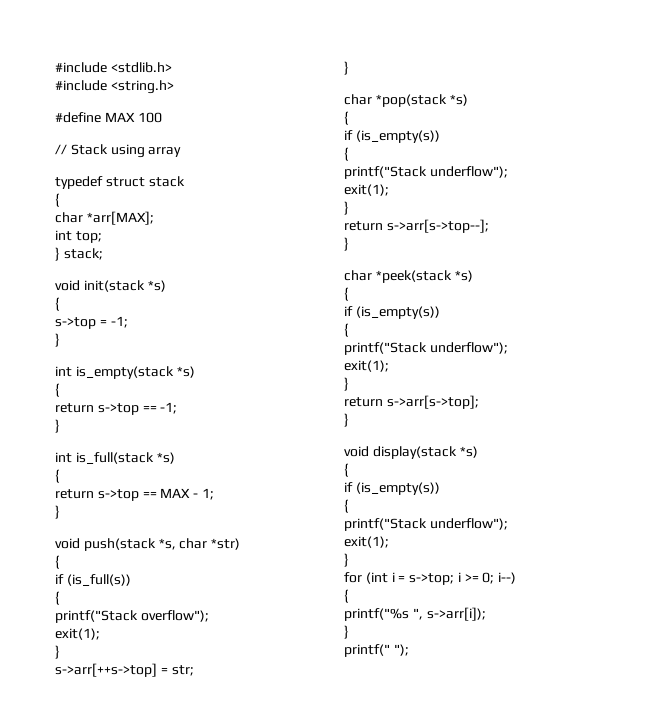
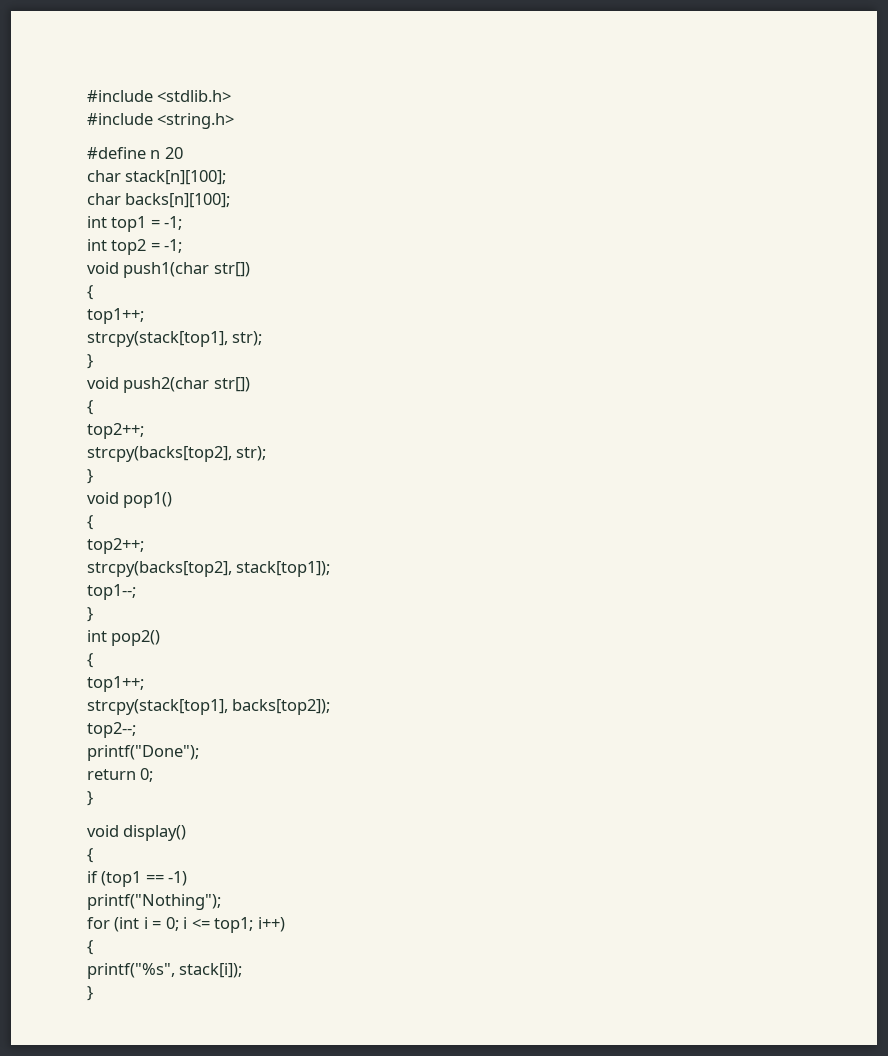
[104,112,162,123] [55,144,182,158] [55,176,185,189] [55,193,60,207] [55,211,154,225] [55,230,102,243] [55,247,103,261] [55,280,166,292] [55,297,60,311] [55,316,128,329] [55,333,60,347] [55,366,195,379] [55,383,60,397] [55,402,178,415] [55,419,60,433] [55,452,175,464] [55,469,60,483] [55,488,214,501] [55,505,60,519] [55,538,241,551] [55,555,60,569] [55,574,131,586] [55,591,60,605] [55,610,209,623] [55,628,100,640] [55,645,60,659] [55,663,194,677] [344,61,349,75] [344,94,468,107] [344,111,349,125] [344,130,440,143] [344,147,349,161] [344,166,508,179] [344,184,389,196] [344,201,349,215] [344,219,489,233] [344,237,349,251] [344,270,473,283] [344,287,349,301] [344,306,440,319] [344,323,349,337] [344,342,508,355] [344,360,389,372] [344,377,349,391] [344,395,479,409] [344,413,349,427] [344,446,478,459] [344,463,349,477] [344,482,440,495] [344,499,349,513] [344,518,508,531] [344,536,389,548] [344,553,349,567] [344,572,517,585] [344,589,349,603] [344,607,486,621] [344,625,349,639] [344,644,409,657] MAX 100 // // Stack using array // typedef struct stack // { // char *arr[MAX]; // int top; // } stack; // void init(stack *s) // { // s->top = -1; // } // int is_empty(stack *s) // { // return s->top == -1; // } // int is_full(stack *s) // { // return s->top == MAX - 1; // } // void push(stack *s, char *str) // { // if (is_full(s)) // { // printf("Stack overflow"); // exit(1); // } // s->arr[++s->top] = str; // } // char *pop(stack *s) // { // if (is_empty(s)) // { // printf("Stack underflow"); // exit(1); // } // return s->arr[s->top--]; // } // char *peek(stack *s) // { // if (is_empty(s)) // { // printf("Stack underflow"); // exit(1); // } // return s->arr[s->top]; // } // void display(stack *s) // { // if (is_empty(s)) // { // printf("Stack underflow"); // exit(1); // } // for (int i = s->top; i >= 0; i--) // { // printf("%s ", s->arr[i]); // } // printf(" "); -> [150,147,183,159] [87,170,227,185] [87,193,231,208] [87,216,183,232] [87,239,183,255] [87,262,250,278] [87,285,93,300] [87,308,144,324] [87,331,263,347] [87,354,93,369] [87,377,250,393] [87,400,93,415] [87,423,144,439] [87,446,267,462] [87,469,93,484] [87,492,173,508] [87,515,93,530] [87,538,144,554] [87,561,331,577] [87,584,136,600] [87,607,93,622] [87,630,161,646] [87,653,93,668] [87,676,144,692] [87,699,331,715] [87,722,136,738] [87,745,199,761] [87,768,154,782] [87,791,93,806] [87,825,187,841] [87,848,93,863] [87,871,188,887] [87,894,221,910] [87,917,285,933] [87,940,93,955] [87,963,243,979] [87,986,93,1001] n 20 // char stack[n][100]; // char backs[n][100]; // int top1 = -1; // int top2 = -1; // void push1(char str[]) // { // top1++; // strcpy(stack[top1], str); // } // void push2(char str[]) // { // top2++; // strcpy(backs[top2], str); // } // void pop1() // { // top2++; // strcpy(backs[top2], stack[top1]); // top1--; // } // int pop2() // { // top1++; // strcpy(stack[top1], backs[top2]); // top2--; // printf("Done"); // return 0; // } // void display() // { // if (top1 == -1) // printf("Nothing"); // for (int i = 0; i <= top1; i++) // { // printf("%s", stack[i]); // }

